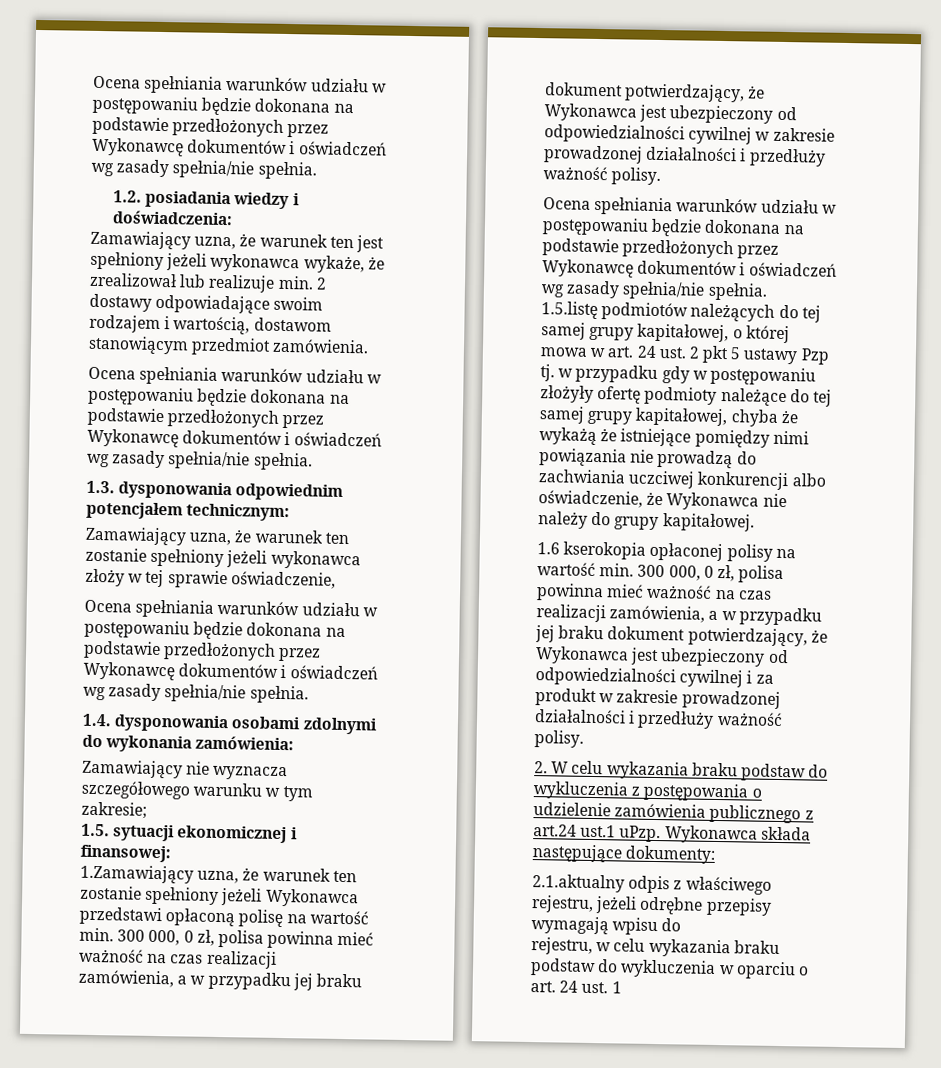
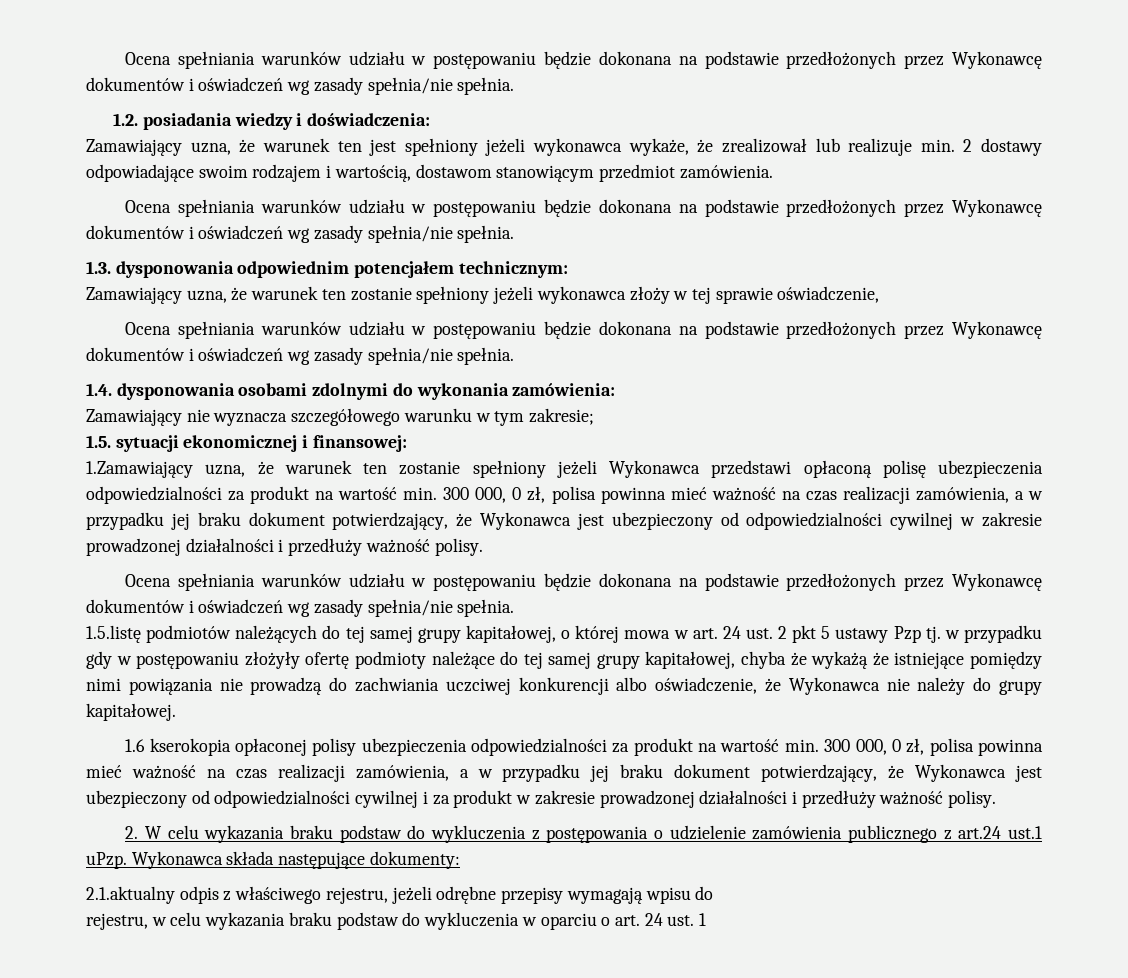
(284, 918) none -> [938,460,1043,478] [86,486,310,504] ubezpieczenia odpowiedzialności za produkt
(773, 553) none -> [361,738,693,756] ubezpieczenia odpowiedzialności za produkt

